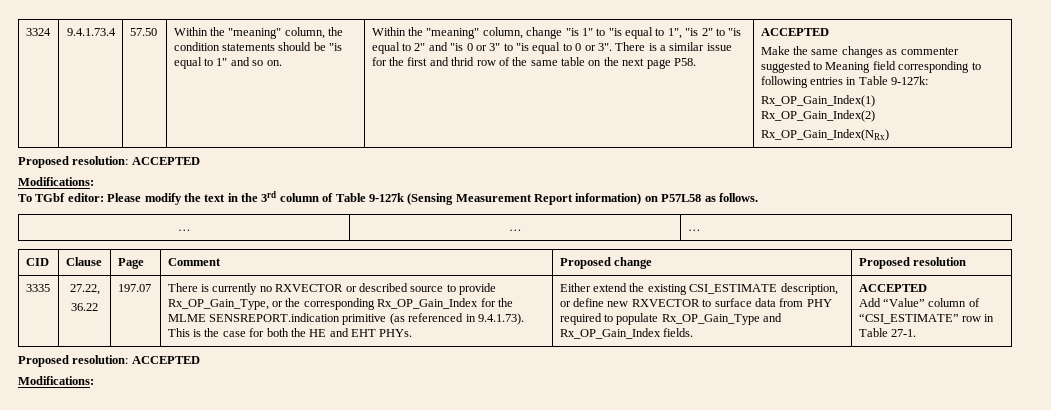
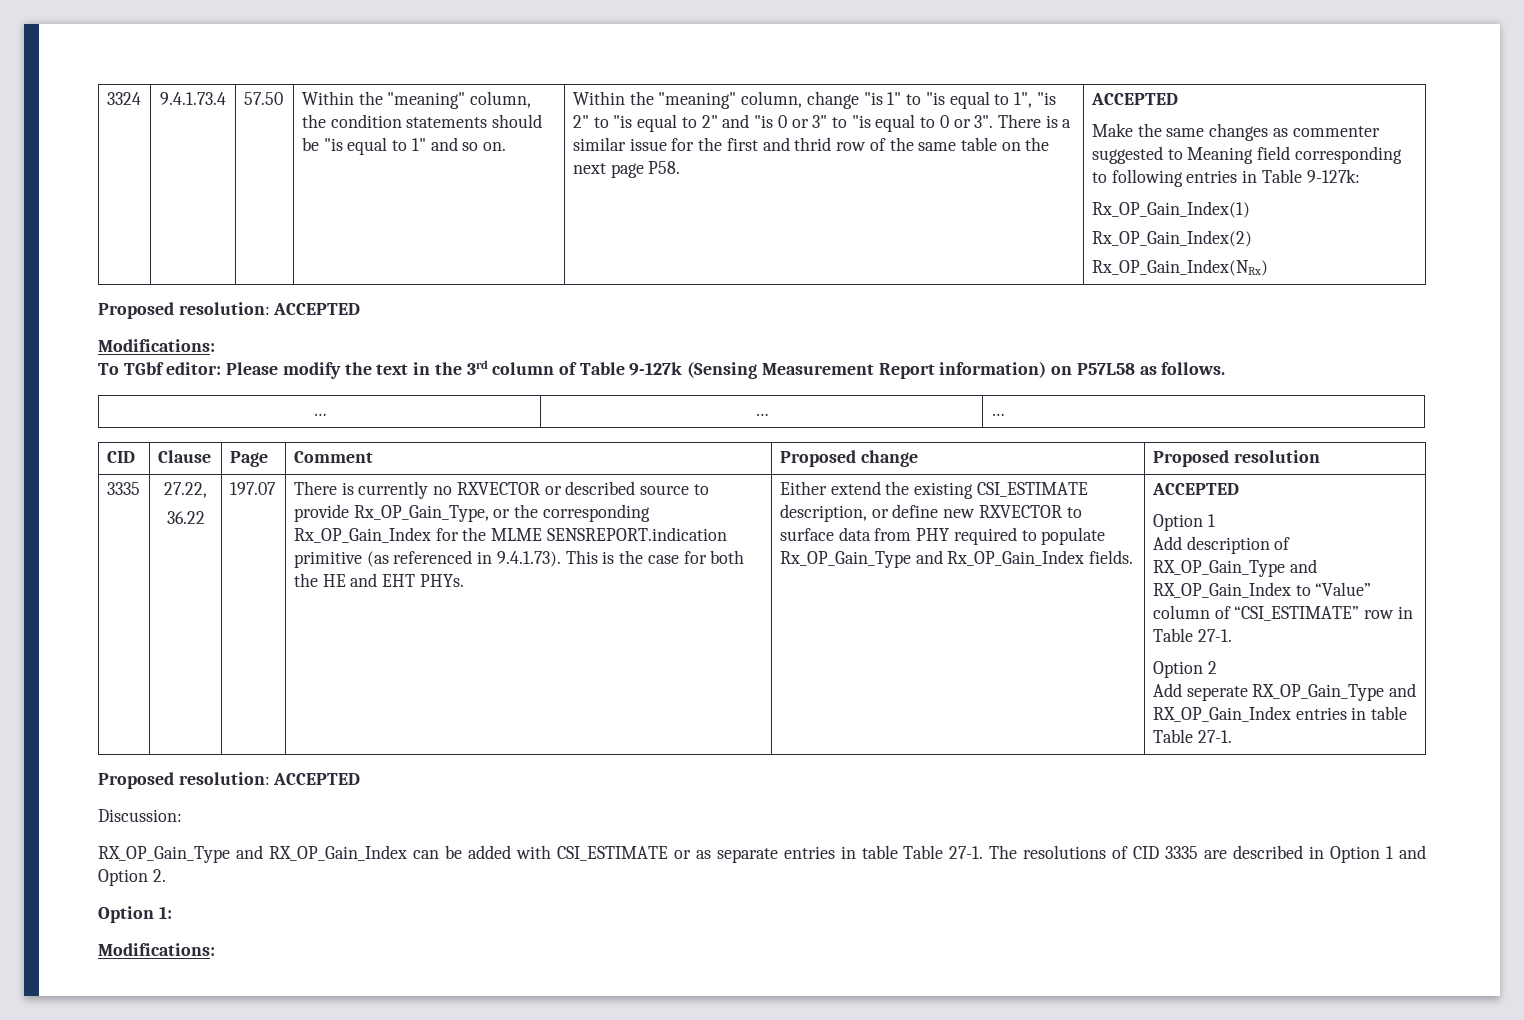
[858,298,881,307] // Add -> [1152,514,1215,531] [1152,536,1291,554] [1152,559,1317,577] [1152,582,1311,598] // Option 1 // Add description of RX_OP_Gain_Type and RX_OP_Gain_Index to
[18,355,200,367] // Proposed resolution: ACCEPTED -> [1152,661,1217,678] [1152,683,1417,701] [1152,706,1408,722] [1152,729,1232,743] [98,772,361,789] [98,809,182,822] [98,845,1427,863] [98,869,166,886] [98,906,172,923] // Option 2 // Add seperate RX_OP_Gain_Type and RX_OP_Gain_Index entries in table Table 27-1. // Proposed resolution: ACCEPTED // Discussion: // RX_OP_Gain_Type and RX_OP_Gain_Index can be added with CSI_ESTIMATE or as separate entries in table Table 27-1. The resolutions of CID 3335 are described in Option 1 and Option 2. // Option 1:

